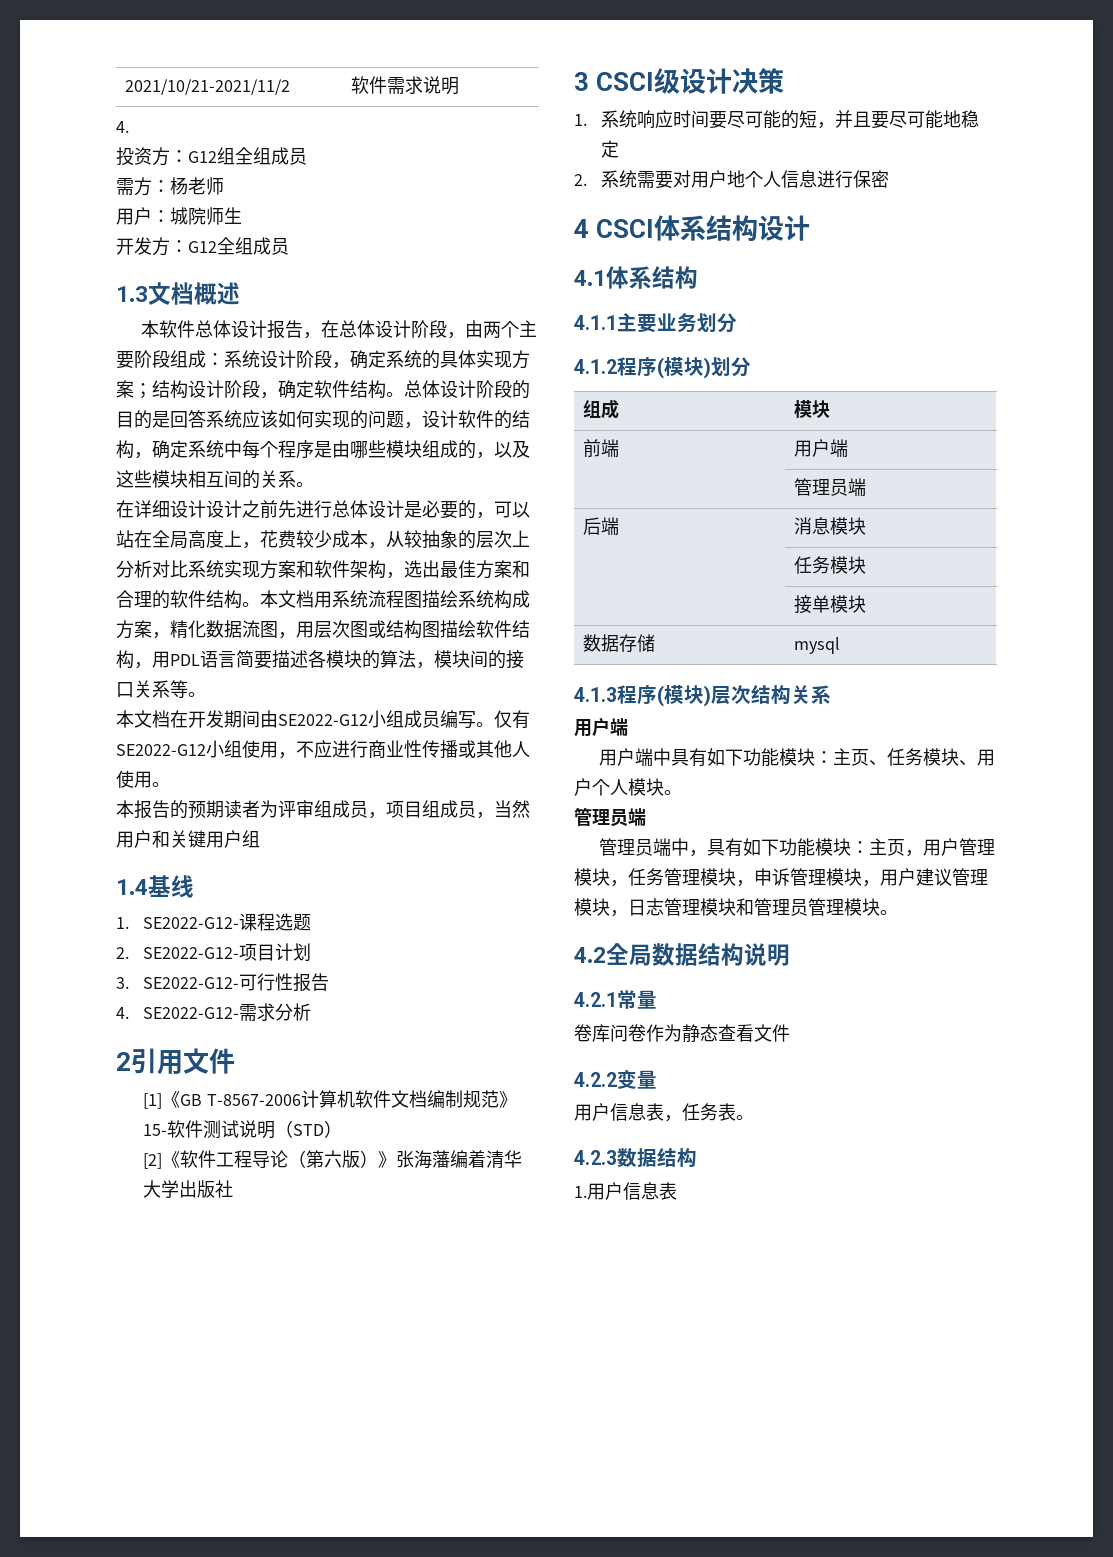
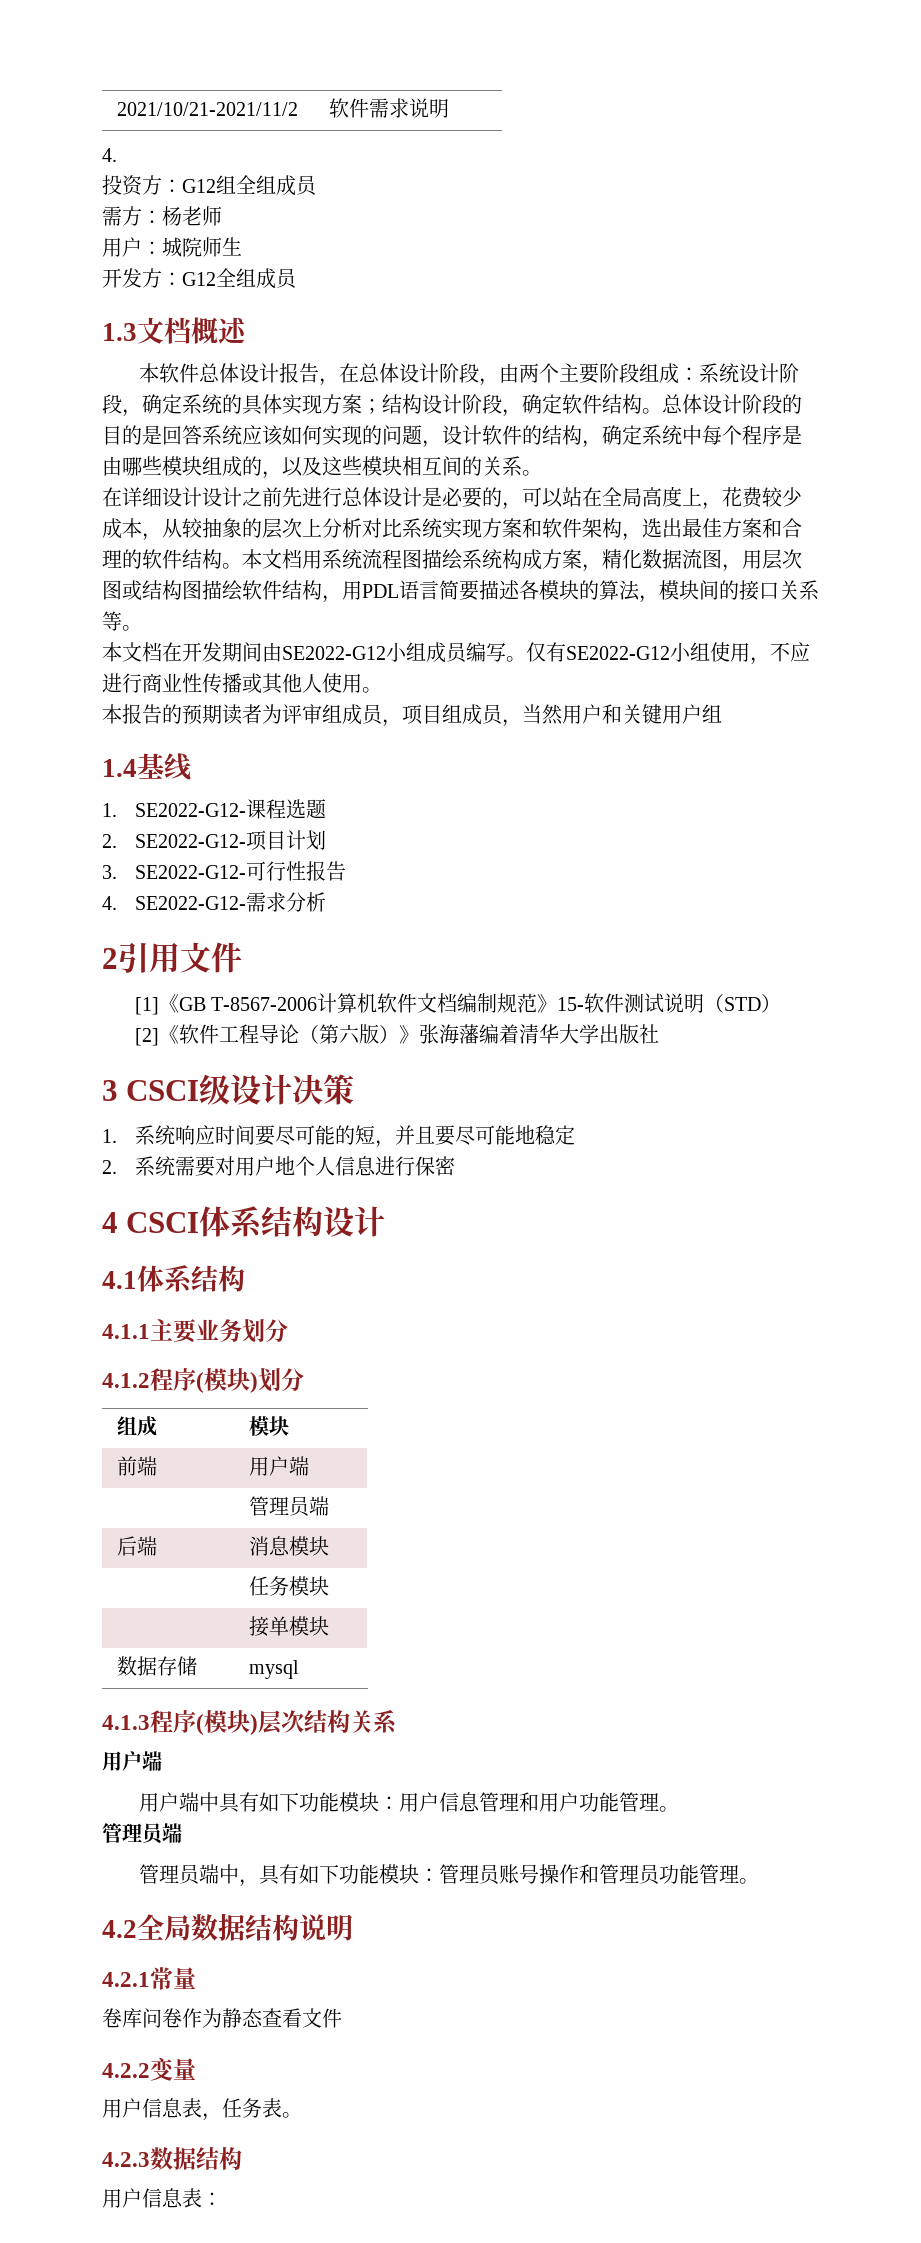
[832,748,995,766] [574,778,664,796] 主页、任务模块、用户个人模块 -> [398,1792,659,1812] 用户信息管理和用户功能管理
[868,838,995,857] [574,868,988,887] [574,898,880,917] 主页，用户管理模块，任务管理模块，申诉管理模块，用户建议管理模块，日志管理模块和管理员管理模块 -> [438,1864,739,1885] 管理员账号操作和管理员功能管理
[574,1182,677,1200] 1.用户信息表 -> [102,2188,222,2208] 用户信息表：

